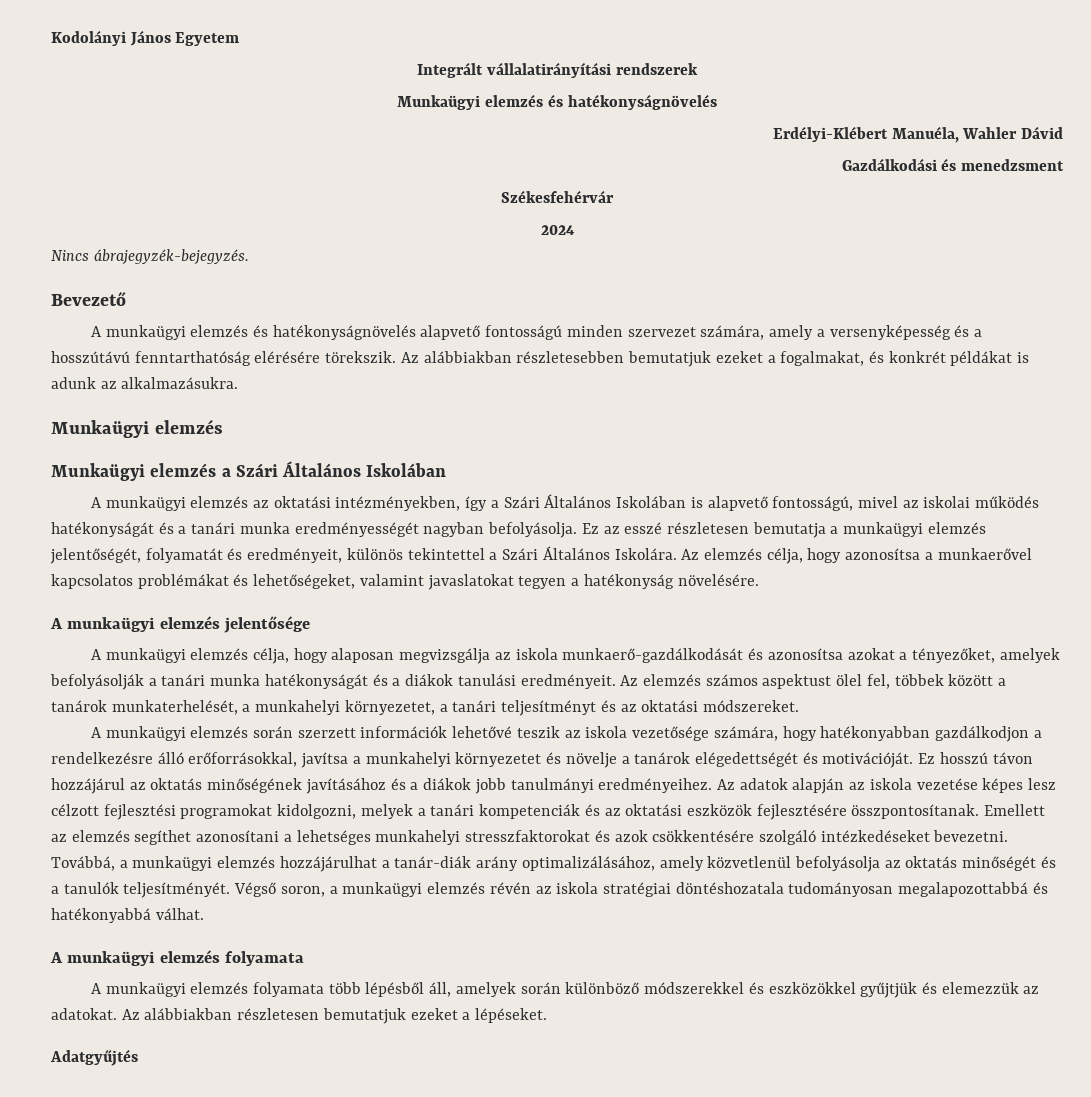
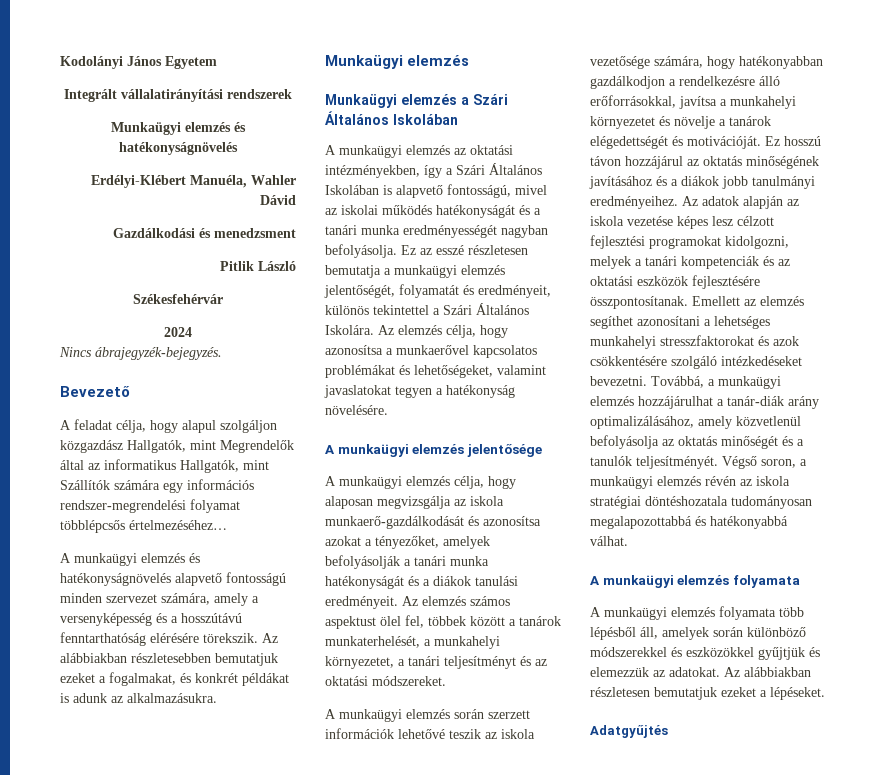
(1064, 165) none -> [220,261,296,271] // Pitlik László
(126, 299) none -> [60,419,277,433] [60,440,294,453] [60,459,269,473] [60,479,254,493] [60,499,240,513] [60,520,227,533] // A feladat célja, hogy alapul szolgáljon közgazdász Hallgatók, mint Megrendelők által az informatikus Hallgatók, mint Szállítók számára egy információs rendszer-megrendelési folyamat többlépcsős értelmezéséhez…

